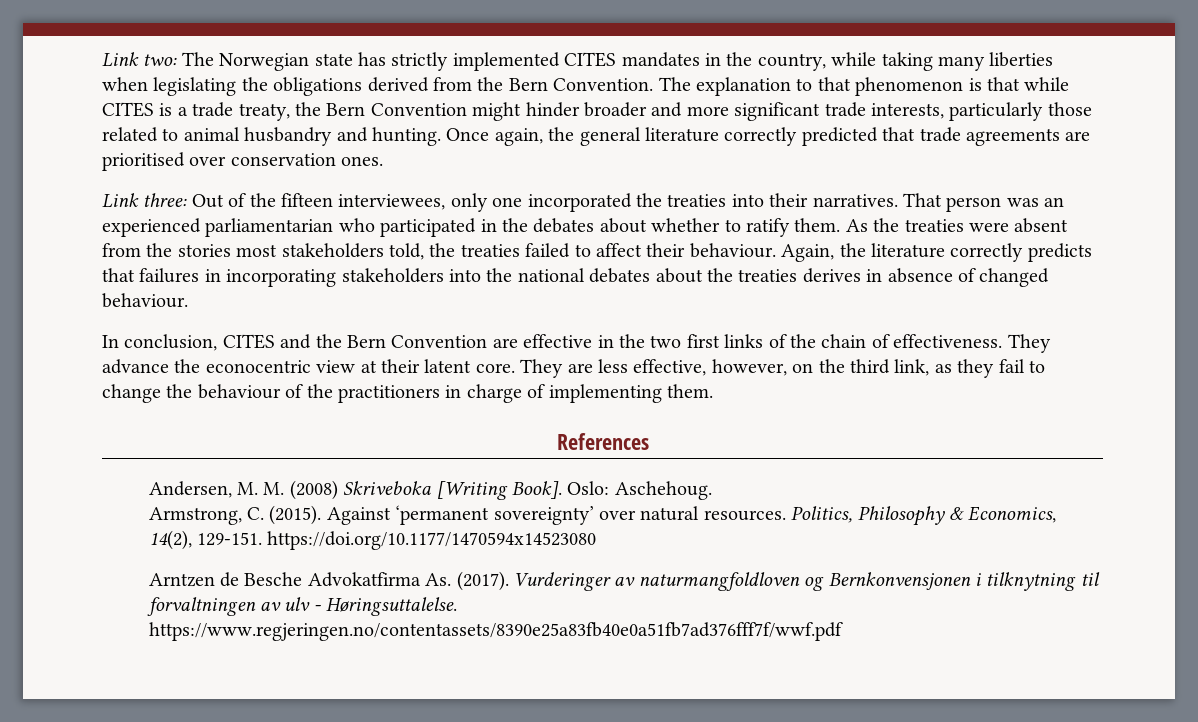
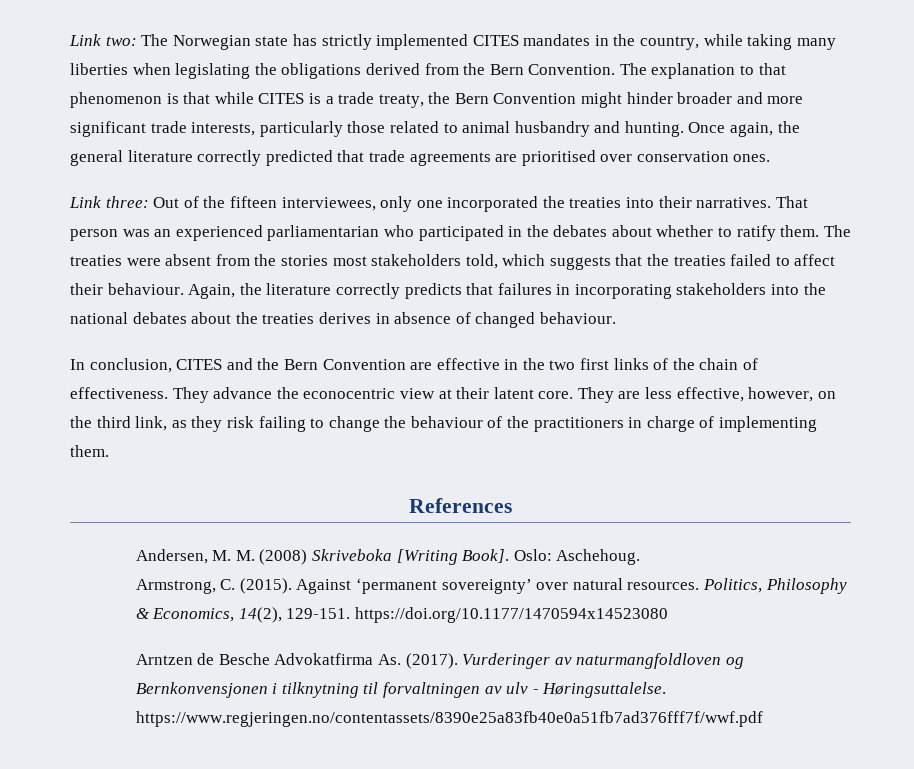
[845,218,900,232] As the -> [823,225,851,237] The
(424, 251) none -> [502,254,643,270] which suggests that
[998,359,1025,373] fail -> [226,416,306,432] risk failing

